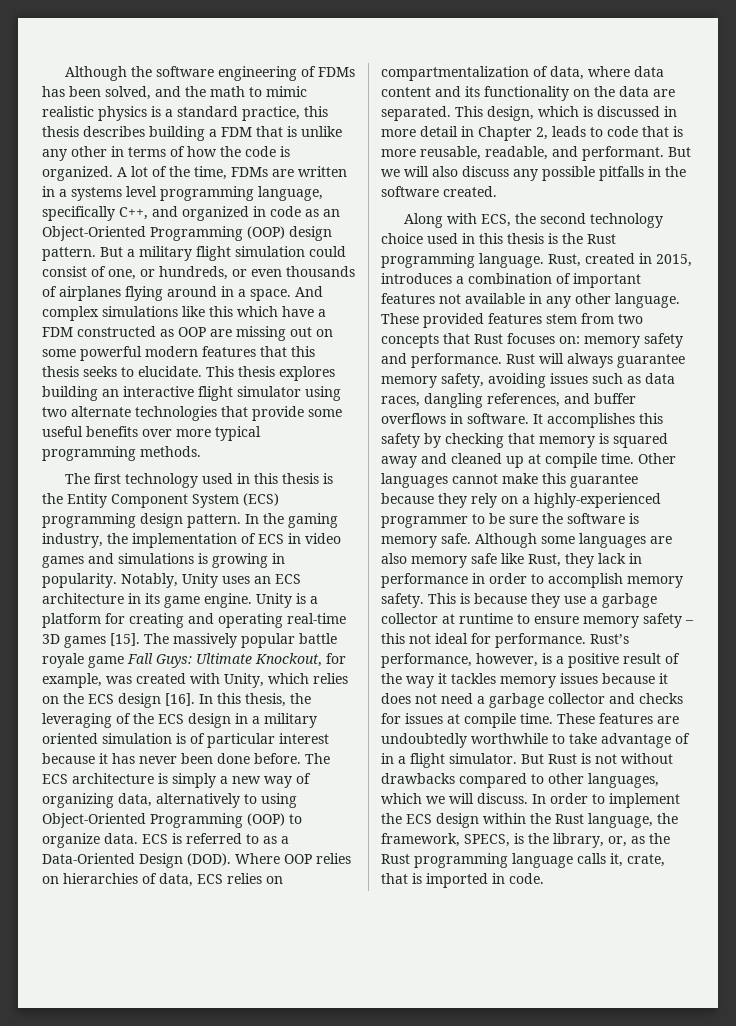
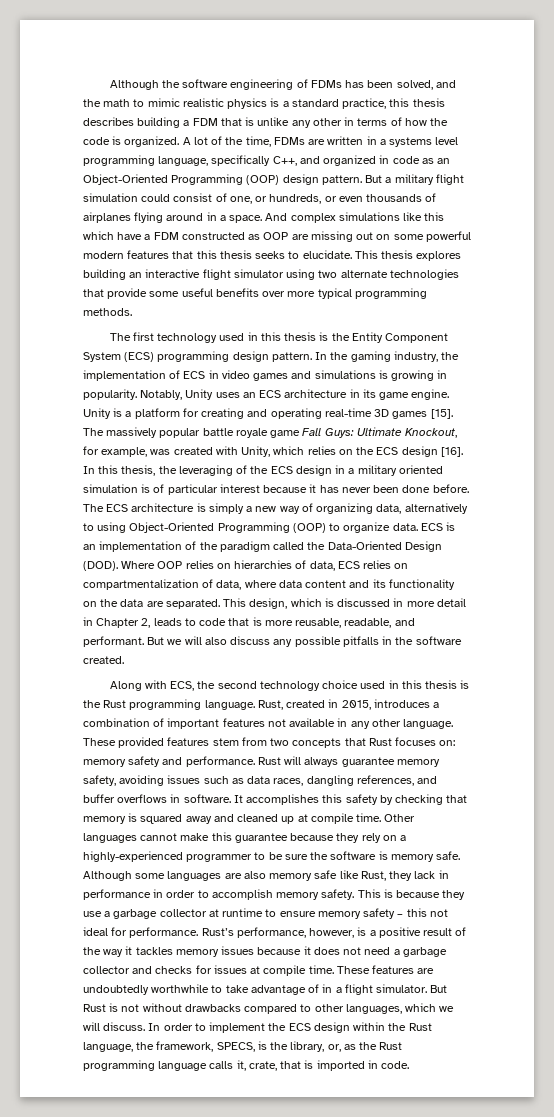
[186,833,289,844] referred to as a -> [83,541,326,552] an implementation of the paradigm called the

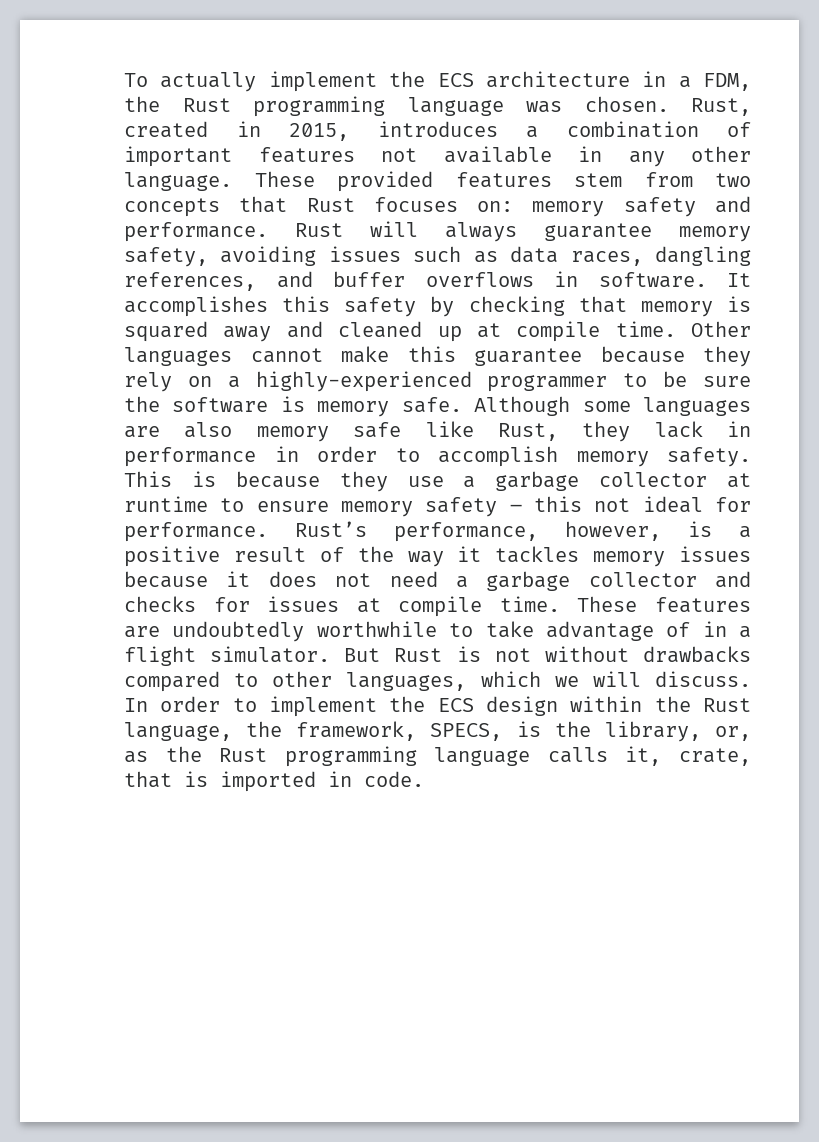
[109,79,456,90] [83,98,445,109] [83,117,449,128] [83,136,459,147] [83,155,451,166] [83,174,464,185] [83,193,437,204] [83,212,445,223] [83,231,471,242] [83,250,462,261] [83,269,459,280] [83,288,427,299] [83,308,132,316] [109,332,449,343] [83,351,460,362] [83,370,448,381] [83,389,450,400] [83,408,453,419] [83,427,458,438] [83,446,463,457] [83,465,443,476] [83,484,469,495] [83,503,468,514] [83,522,456,533] [83,541,442,552] [83,560,409,571] [83,579,455,590] [83,598,466,609] [83,617,415,628] [83,636,462,647] [83,656,124,664] [109,680,470,691] [83,699,255,710] Although the software engineering of FDMs has been solved, and the math to mimic realistic physics is a standard practice, this thesis describes building a FDM that is unlike any other in terms of how the code is organized. A lot of the time, FDMs are written in a systems level programming language, specifically C++, and organized in code as an Object-Oriented Programming (OOP) design pattern. But a military flight simulation could consist of one, or hundreds, or even thousands of airplanes flying around in a space. And complex simulations like this which have a FDM constructed as OOP are missing out on some powerful modern features that this thesis seeks to elucidate. This thesis explores building an interactive flight simulator using two alternate technologies that provide some useful benefits over more typical programming methods. // The first technology used in this thesis is the Entity Component System (ECS) programming design pattern. In the gaming industry, the implementation of ECS in video games and simulations is growing in popularity. Notably, Unity uses an ECS architecture in its game engine. Unity is a platform for creating and operating real-time 3D games [15]. The massively popular battle royale game Fall Guys: Ultimate Knockout, for example, was created with Unity, which relies on the ECS design [16]. In this thesis, the leveraging of the ECS design in a military oriented simulation is of particular interest because it has never been done before. The ECS architecture is simply a new way of organizing data, alternatively to using Object-Oriented Programming (OOP) to organize data. ECS is an implementation of the paradigm called the Data-Oriented Design (DOD). Where OOP relies on hierarchies of data, ECS relies on compartmentalization of data, where data content and its functionality on the data are separated. This design, which is discussed in more detail in Chapter 2, leads to code that is more reusable, readable, and performant. But we will also discuss any possible pitfalls in the software created. // Along with ECS, the second technology choice used in this thesis is the Rust programming language. -> [124,71,751,92] [124,96,669,117] To actually implement the ECS architecture in a FDM, the Rust programming language was chosen.

